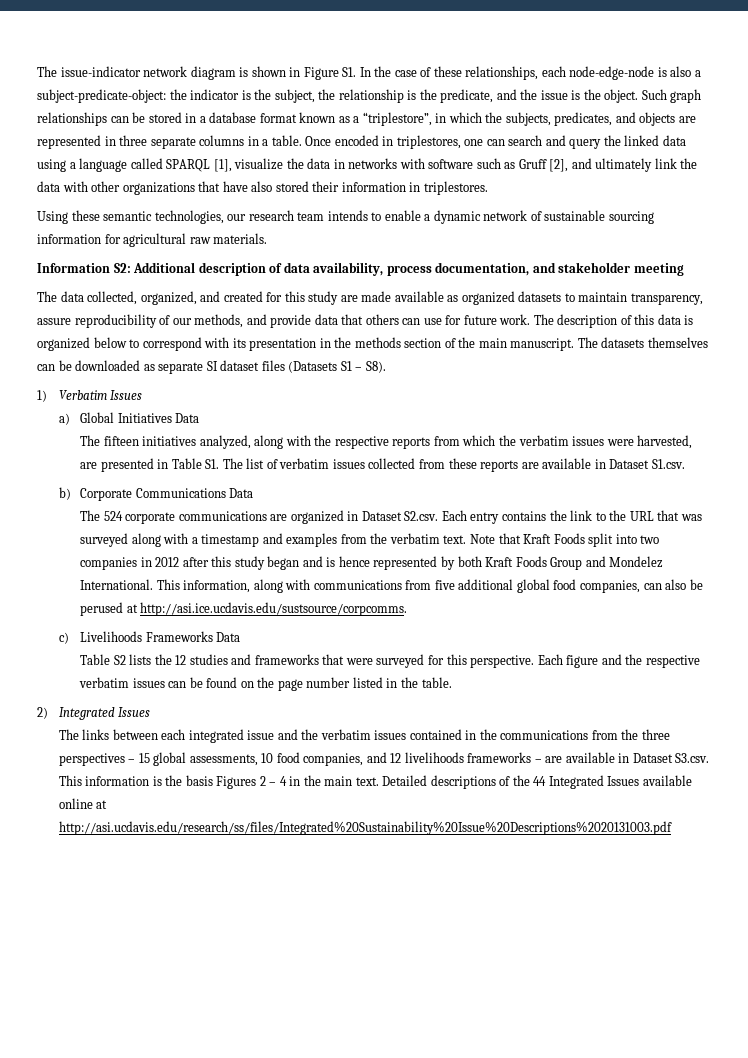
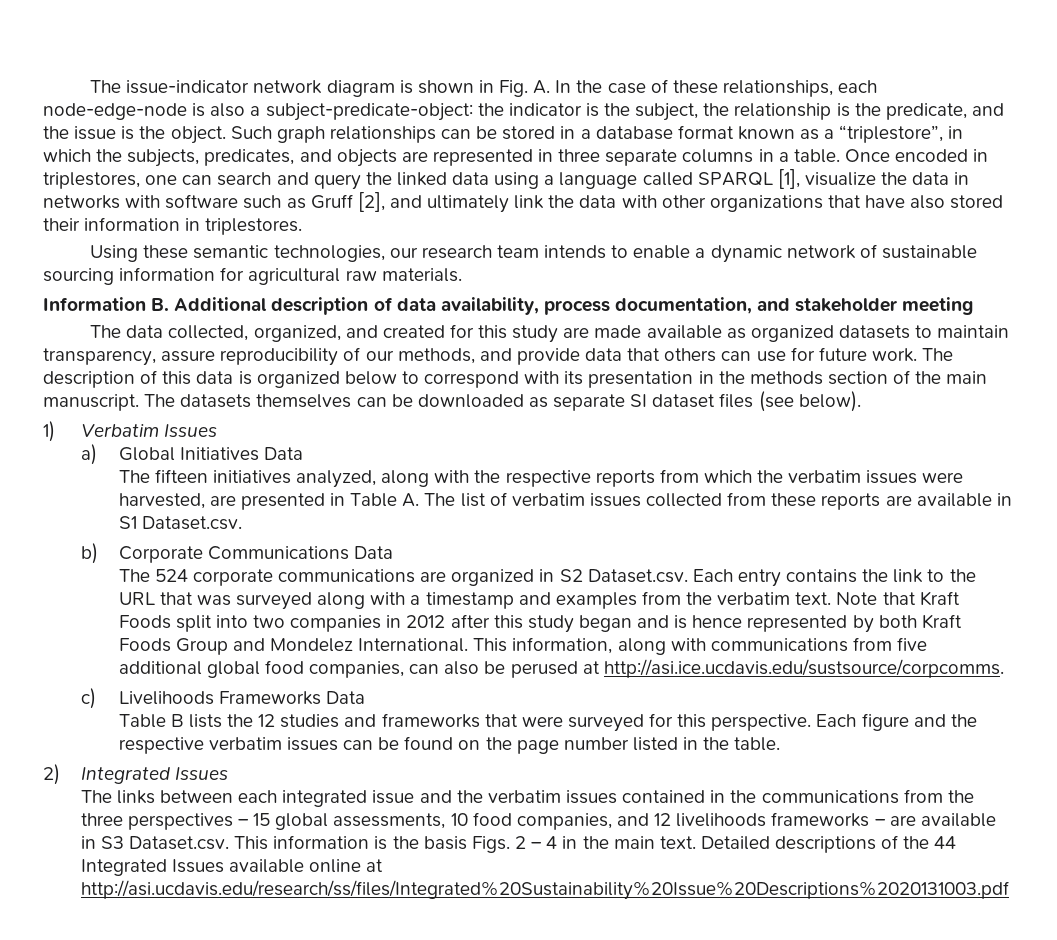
[303,67,357,80] Figure S1. -> [499,80,551,97] Fig. A.
[113,263,131,273] S2: -> [151,298,170,311] B.
[288,361,386,373] (Datasets S1 – S8). -> [758,391,861,412] (see below).
[205,459,220,469] S1. -> [402,493,420,507] A.
[609,459,685,469] Dataset S1.csv. -> [118,516,242,530] S1 Dataset.csv.
[361,511,439,521] Dataset S2.csv. -> [559,569,688,583] S2 Dataset.csv.
[113,655,126,665] S2 -> [170,714,184,727] B
[632,753,710,763] Dataset S3.csv. -> [100,836,230,850] S3 Dataset.csv.
[216,776,257,789] Figures -> [471,836,510,853] Figs.

